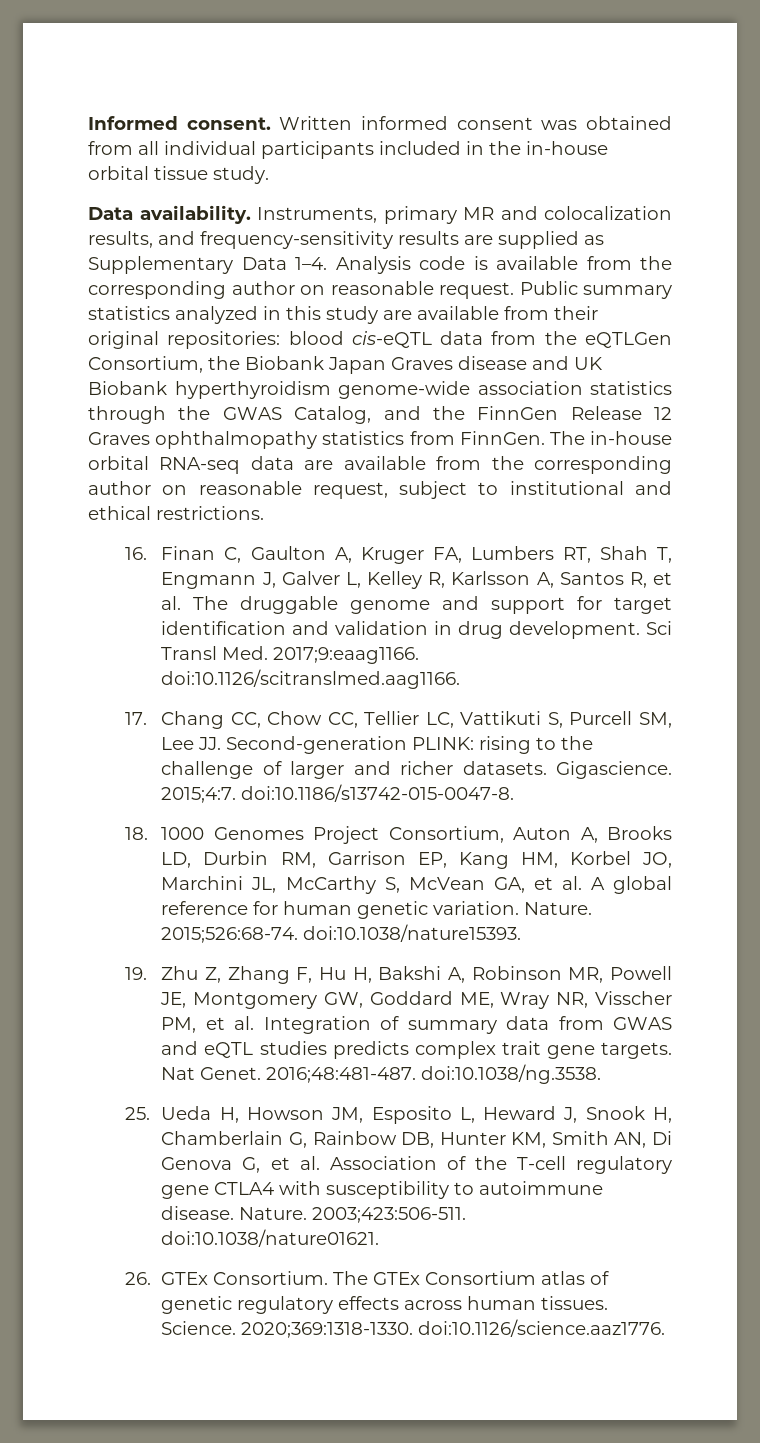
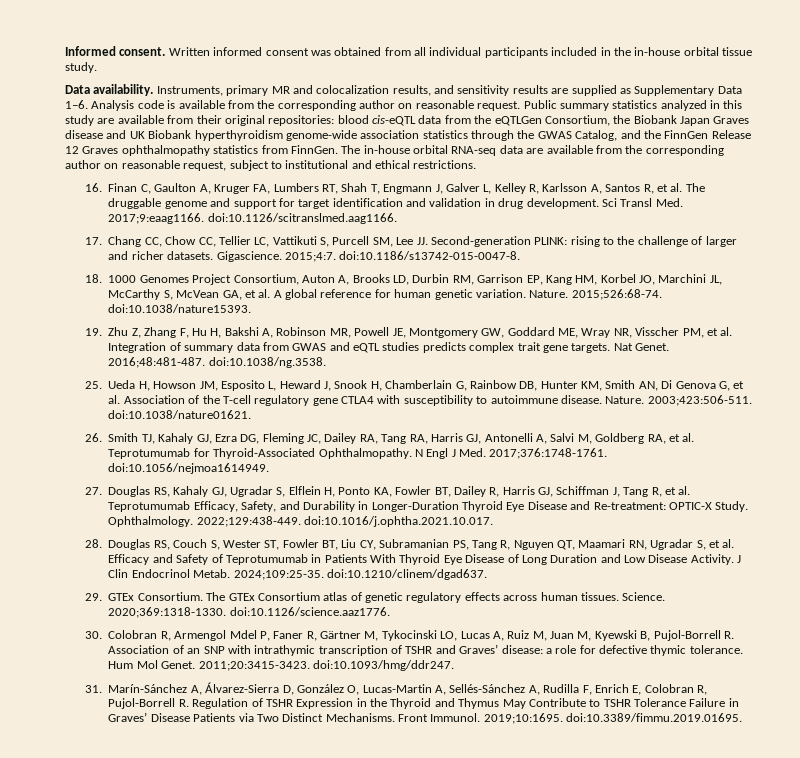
[200,231,393,249] frequency-sensitivity -> [457,85,510,96] sensitivity
[295,257,327,270] 1–4. -> [65,100,88,109] 1–6.
(151, 1278) none -> [108,433,695,444] [108,448,608,459] [108,463,270,474] [85,486,691,497] [108,501,749,512] [108,516,494,527] [85,539,735,550] [108,554,742,565] [108,569,487,580] [85,593,103,601] Smith TJ, Kahaly GJ, Ezra DG, Fleming JC, Dailey RA, Tang RA, Harris GJ, Antonelli A, Salvi M, Goldberg RA, et al. Teprotumumab for Thyroid-Associated Ophthalmopathy. N Engl J Med. 2017;376:1748-1761. doi:10.1056/nejmoa1614949. // 27. Douglas RS, Kahaly GJ, Ugradar S, Elflein H, Ponto KA, Fowler BT, Dailey R, Harris GJ, Schiffman J, Tang R, et al. Teprotumumab Efficacy, Safety, and Durability in Longer-Duration Thyroid Eye Disease and Re-treatment: OPTIC-X Study. Ophthalmology. 2022;129:438-449. doi:10.1016/j.ophtha.2021.10.017. // 28. Douglas RS, Couch S, Wester ST, Fowler BT, Liu CY, Subramanian PS, Tang R, Nguyen QT, Maamari RN, Ugradar S, et al. Efficacy and Safety of Teprotumumab in Patients With Thyroid Eye Disease of Long Duration and Low Disease Activity. J Clin Endocrinol Metab. 2024;109:25-35. doi:10.1210/clinem/dgad637. // 29.
(666, 1328) none -> [85,630,734,641] [108,644,743,656] [108,660,454,671] [85,682,708,695] [108,698,739,709] [108,712,743,724] // 30. Colobran R, Armengol Mdel P, Faner R, Gärtner M, Tykocinski LO, Lucas A, Ruiz M, Juan M, Kyewski B, Pujol-Borrell R. Association of an SNP with intrathymic transcription of TSHR and Graves’ disease: a role for defective thymic tolerance. Hum Mol Genet. 2011;20:3415-3423. doi:10.1093/hmg/ddr247. // 31. Marín-Sánchez A, Álvarez-Sierra D, González O, Lucas-Martin A, Sellés-Sánchez A, Rudilla F, Enrich E, Colobran R, Pujol-Borrell R. Regulation of TSHR Expression in the Thyroid and Thymus May Contribute to TSHR Tolerance Failure in Graves’ Disease Patients via Two Distinct Mechanisms. Front Immunol. 2019;10:1695. doi:10.3389/fimmu.2019.01695.

